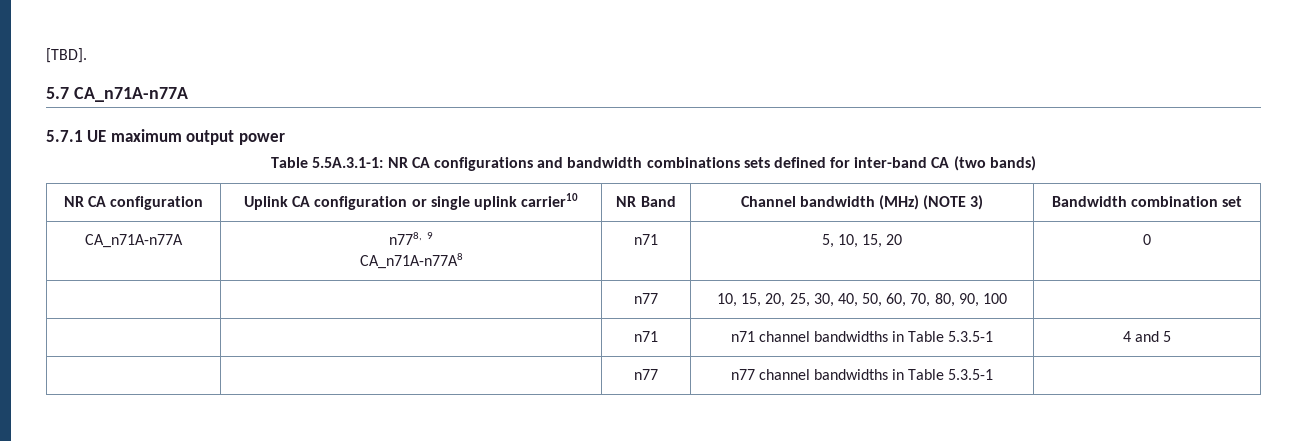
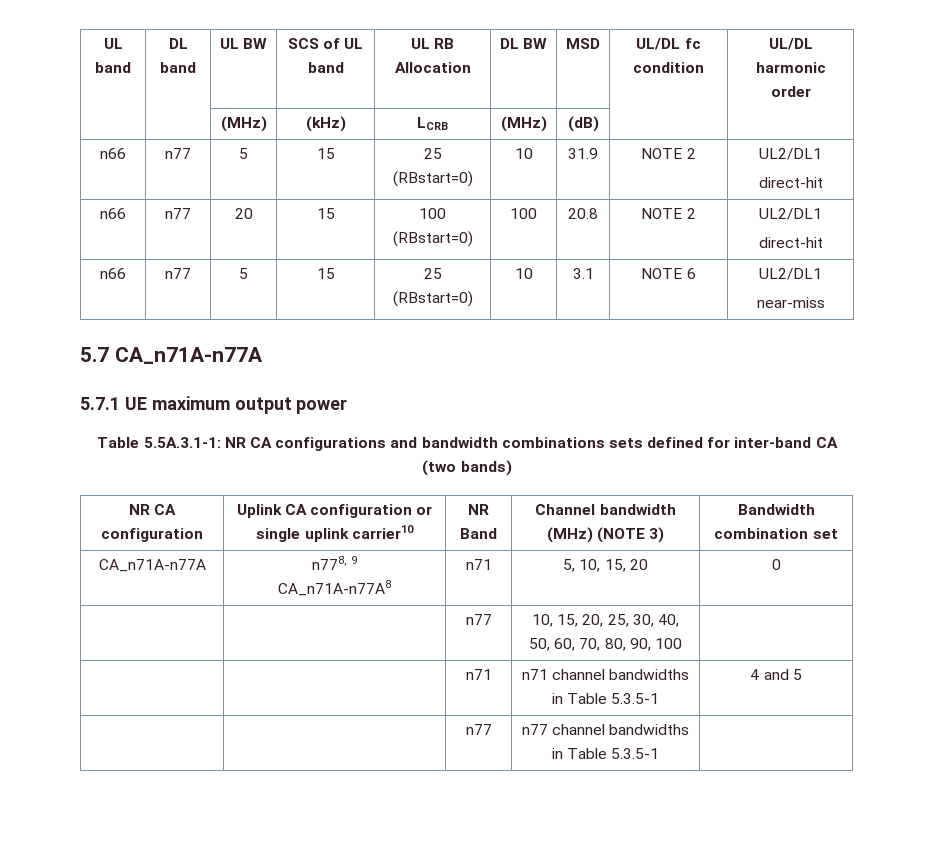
[46,48,87,63] [TBD]. -> [103,38,123,49] [95,62,131,73] [168,38,188,49] [160,62,196,73] [219,38,268,49] [287,38,364,49] [307,62,344,73] [410,38,455,49] [394,62,471,73] [499,38,548,49] [566,38,600,49] [636,38,701,50] [633,62,704,73] [768,38,813,50] [755,62,826,73] [770,86,811,97] [220,116,267,132] [305,116,346,132] [417,117,448,130] [500,116,547,132] [567,116,599,132] [100,148,126,159] [165,148,191,159] [239,148,248,159] [316,148,335,159] [423,148,442,159] [392,171,473,187] [514,148,533,159] [568,148,598,159] [641,148,696,159] [759,148,822,160] [758,177,823,188] [100,208,126,219] [165,208,191,219] [234,208,253,219] [316,208,335,219] [419,208,446,219] [392,231,473,247] [510,208,537,219] [568,208,598,219] [641,208,696,219] [759,208,822,220] [758,237,823,248] [100,268,126,279] [165,268,191,279] [239,268,248,279] [316,268,335,279] [423,268,442,279] [392,291,473,307] [514,268,533,279] [572,268,594,279] [641,268,696,279] [759,268,822,280] [756,297,825,308] UL band | DL band | UL BW | SCS of UL band | UL RB Allocation | DL BW | MSD | UL/DL fc condition | UL/DL harmonic order // | | (MHz) | (kHz) | LCRB | (MHz) | (dB) | | // n66 | n77 | 5 | 15 | 25 (RBstart=0) | 10 | 31.9 | NOTE 2 | UL2/DL1 // direct-hit // n66 | n77 | 20 | 15 | 100 (RBstart=0) | 100 | 20.8 | NOTE 2 | UL2/DL1 // direct-hit // n66 | n77 | 5 | 15 | 25 (RBstart=0) | 10 | 3.1 | NOTE 6 | UL2/DL1 // near-miss

